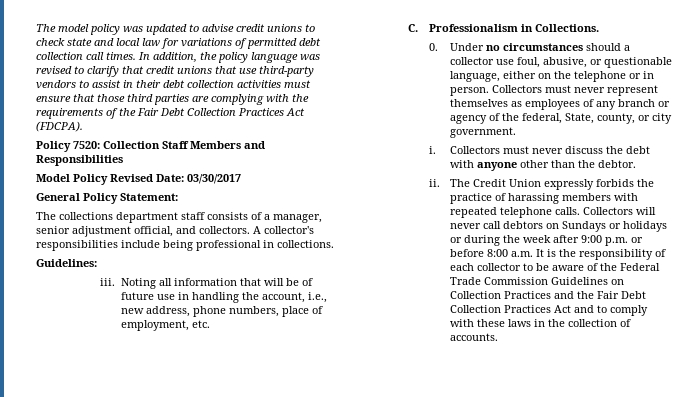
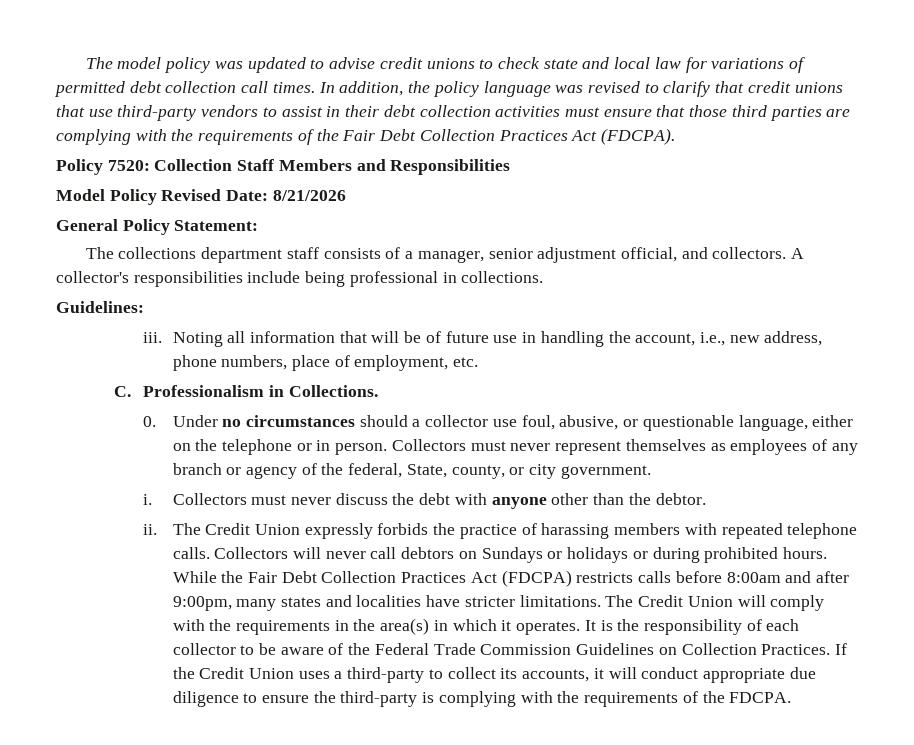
[187,174,241,184] 03/30/2017 -> [272,190,346,201] 8/21/2026
[503,235,644,246] [450,249,534,257] the week after 9:00 p.m. or before 8:00 a.m. -> [704,547,827,563] [172,570,849,587] [172,595,825,611] [172,618,581,635] prohibited hours. While the Fair Debt Collection Practices Act (FDCPA) restricts calls before 8:00am and after 9:00pm, many states and localities have stricter limitations. The Credit Union will comply with the requirements in the area(s) in which it operates.
[504,291,647,299] [450,305,649,316] [450,319,632,327] [450,333,499,341] Practices and the Fair Debt Collection Practices Act and to comply with these laws in the collection of accounts. -> [761,643,847,655] [172,667,816,683] [172,691,792,707] Practices. If the Credit Union uses a third-party to collect its accounts, it will conduct appropriate due diligence to ensure the third-party is complying with the requirements of the FDCPA.

